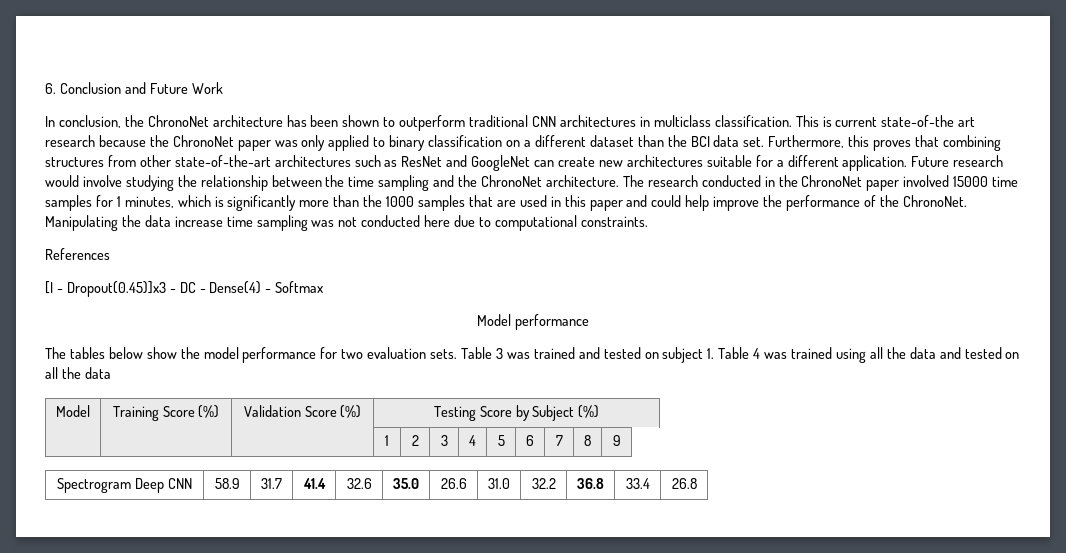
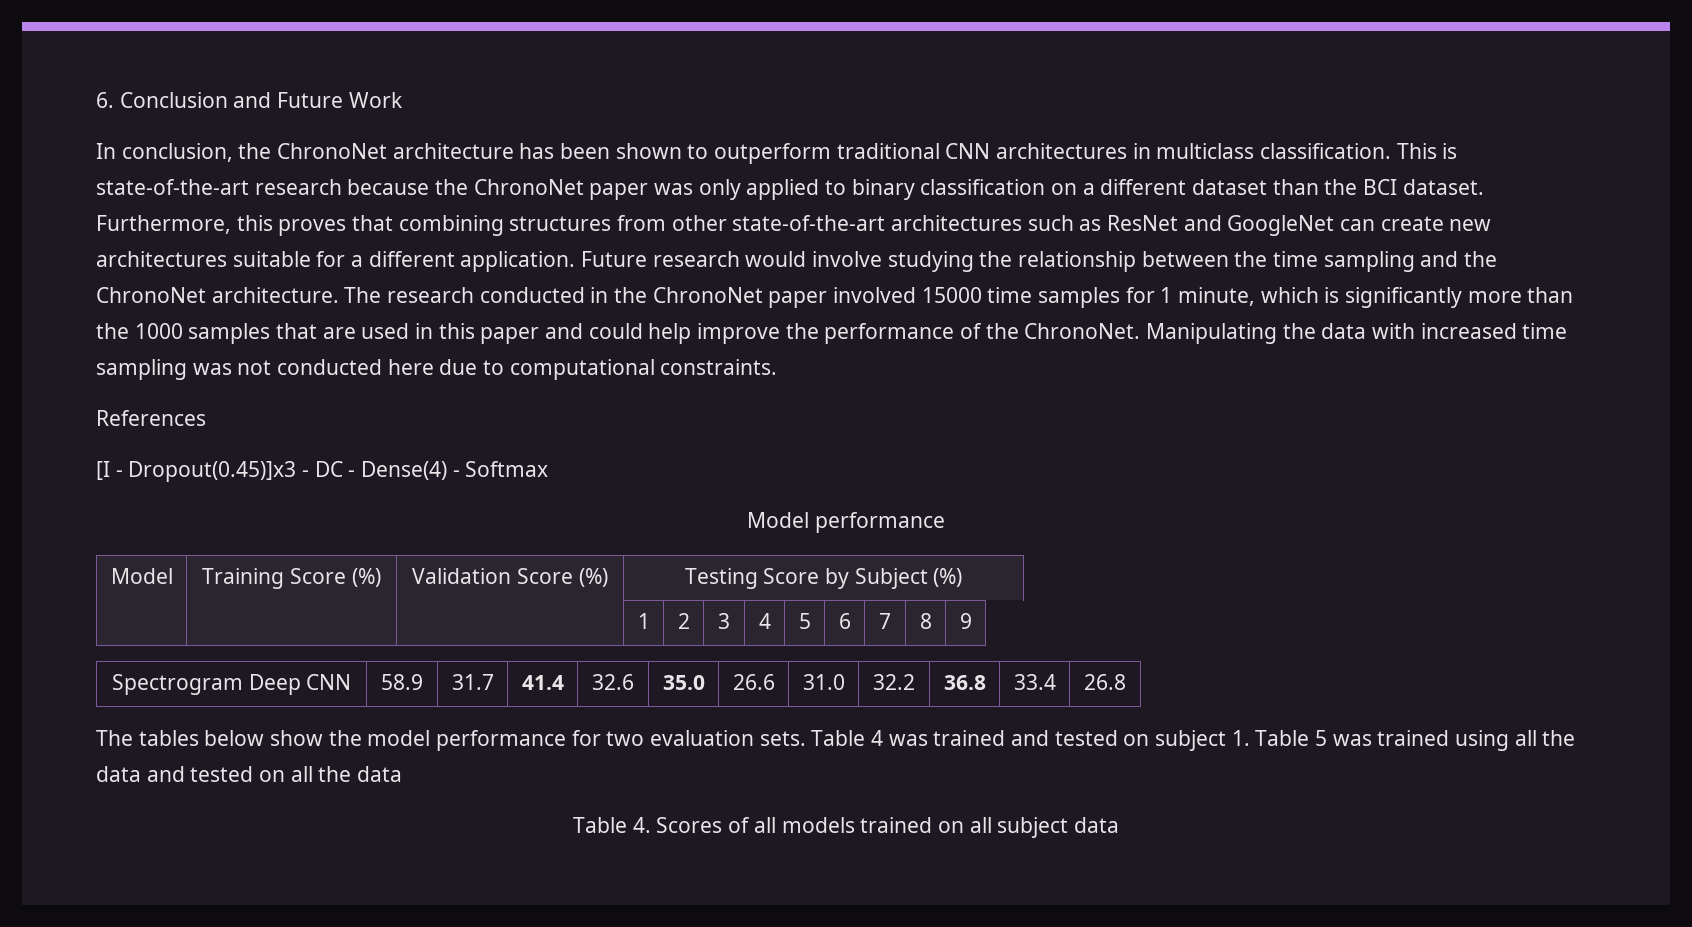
[835,115,976,127] current state-of-the art -> [96,179,249,195] state-of-the-art
[713,135,765,147] data set. -> [1402,179,1484,195] dataset.
[124,196,174,208] minutes, -> [1178,287,1256,306] minute,
[174,216,223,227] increase -> [1372,323,1517,339] with increased
[45,347,1020,363] [45,367,111,379] // The tables below show the model performance for two evaluation sets. Table 3 was trained and tested on subject 1. Table 4 was trained using all the data and tested on all the data -> (945, 522) none
(697, 483) none -> [96,730,1576,751] [96,766,403,782] [573,817,1119,838] // The tables below show the model performance for two evaluation sets. Table 4 was trained and tested on subject 1. Table 5 was trained using all the data and tested on all the data // Table 4. Scores of all models trained on all subject data

